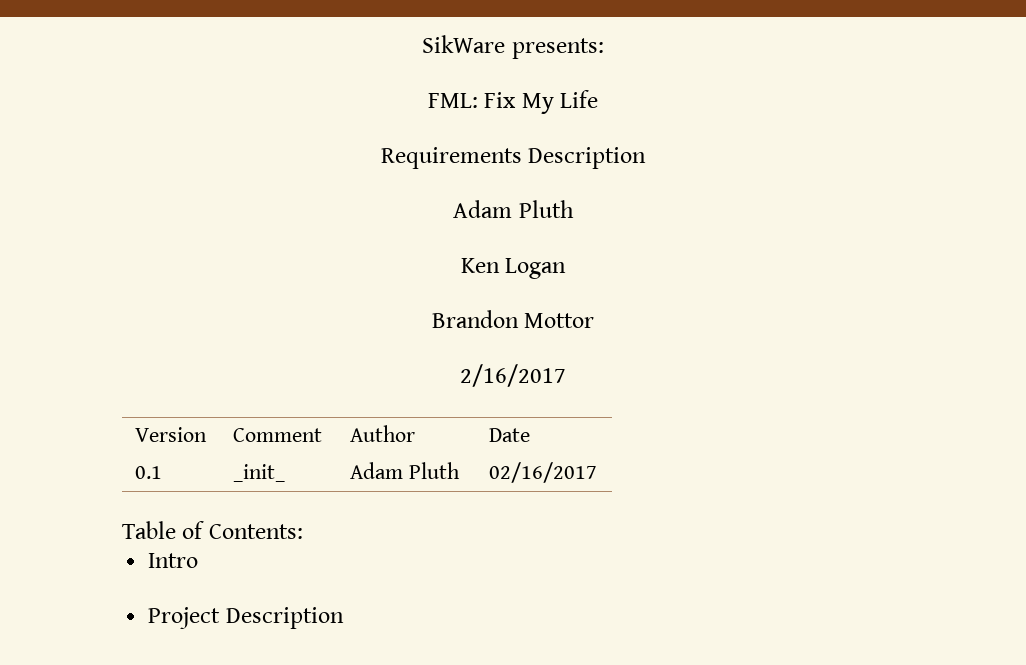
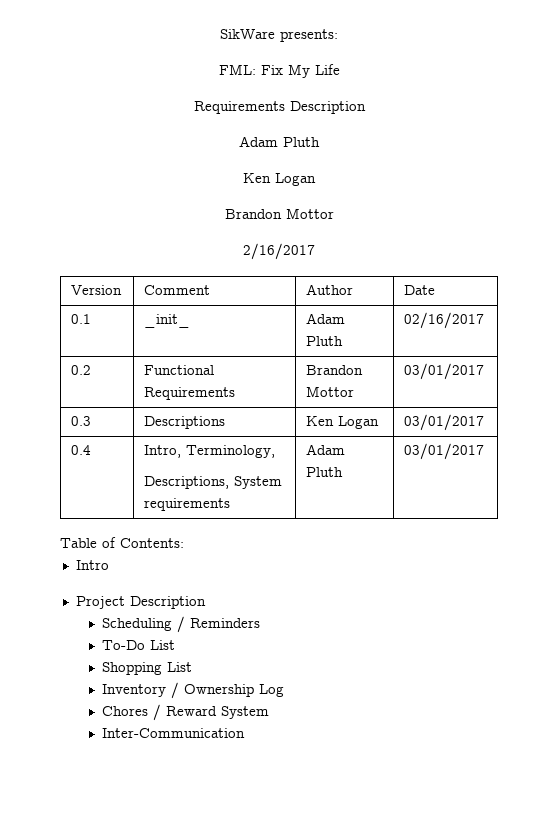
(598, 472) none -> [71,365,92,375] [144,365,215,375] [144,387,236,400] [306,365,364,375] [306,386,355,397] [404,363,485,380] [71,416,92,426] [144,416,226,429] [306,416,380,429] [404,414,485,431] [71,445,92,455] [144,445,276,458] [144,476,283,489] [144,498,231,511] [306,444,346,455] [306,467,344,477] [404,443,485,460] // 0.2 | Functional Requirements | Brandon Mottor | 03/01/2017 // 0.3 | Descriptions | Ken Logan | 03/01/2017 // 0.4 | Intro, Terminology, // Descriptions, System requirements | Adam Pluth | 03/01/2017
(344, 618) none -> [101,616,260,633] [101,640,175,650] [101,662,192,675] [101,682,284,699] [101,704,269,721] [101,728,245,738] // Scheduling / Reminders // To-Do List // Shopping List // Inventory / Ownership Log // Chores / Reward System // Inter-Communication

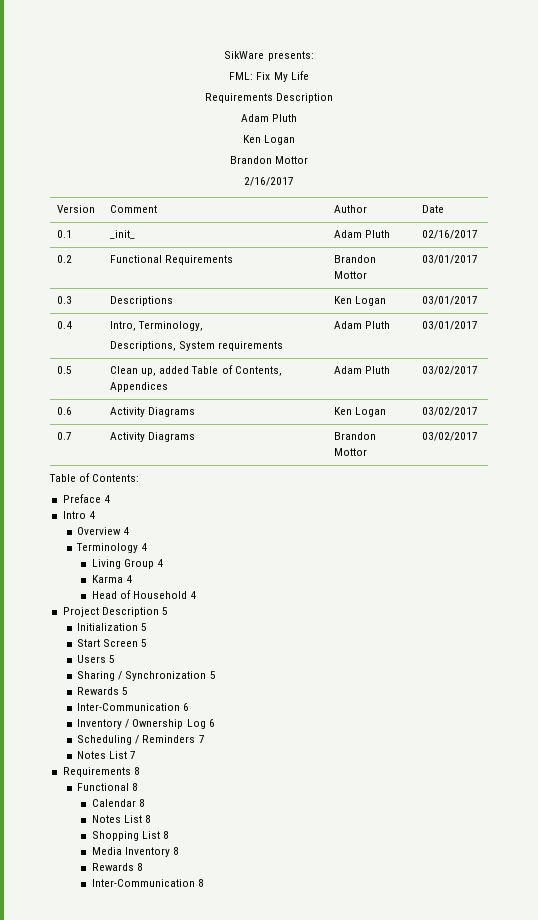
(485, 451) none -> [57,366,73,374] [110,365,282,376] [110,382,169,392] [334,366,391,374] [422,366,479,375] [57,407,73,415] [110,407,196,417] [334,407,387,417] [422,407,479,416] [57,432,73,440] [110,432,196,442] [334,432,377,440] [334,448,368,456] [422,432,479,441] // 0.5 | Clean up, added Table of Contents, Appendices | Adam Pluth | 03/02/2017 // 0.6 | Activity Diagrams | Ken Logan | 03/02/2017 // 0.7 | Activity Diagrams | Brandon Mottor | 03/02/2017
(184, 543) none -> [62,494,110,503] // Preface 4
[75,596,206,609] [101,616,260,633] [101,640,175,650] [101,662,192,675] [101,682,284,699] [101,704,269,721] [101,728,245,738] // Project Description // Scheduling / Reminders // To-Do List // Shopping List // Inventory / Ownership Log // Chores / Reward System // Inter-Communication -> [88,511,95,519] [77,527,130,535] [76,543,148,553] [91,559,164,569] [91,575,132,583] [91,590,197,599] [62,607,168,617] [77,623,148,631] [77,639,148,647] [77,655,116,663] [77,671,216,681] [77,687,129,695] [77,703,190,711] [77,719,215,729] [77,735,205,745] [77,751,137,759] [62,767,140,777] [77,783,139,791] [91,799,145,807] [91,815,152,823] [91,831,170,841] [91,847,180,857] [91,863,143,871] [91,879,204,887] 4 // Overview 4 // Terminology 4 // Living Group 4 // Karma 4 // Head of Household 4 // Project Description 5 // Initialization 5 // Start Screen 5 // Users 5 // Sharing / Synchronization 5 // Rewards 5 // Inter-Communication 6 // Inventory / Ownership Log 6 // Scheduling / Reminders 7 // Notes List 7 // Requirements 8 // Functional 8 // Calendar 8 // Notes List 8 // Shopping List 8 // Media Inventory 8 // Rewards 8 // Inter-Communication 8

